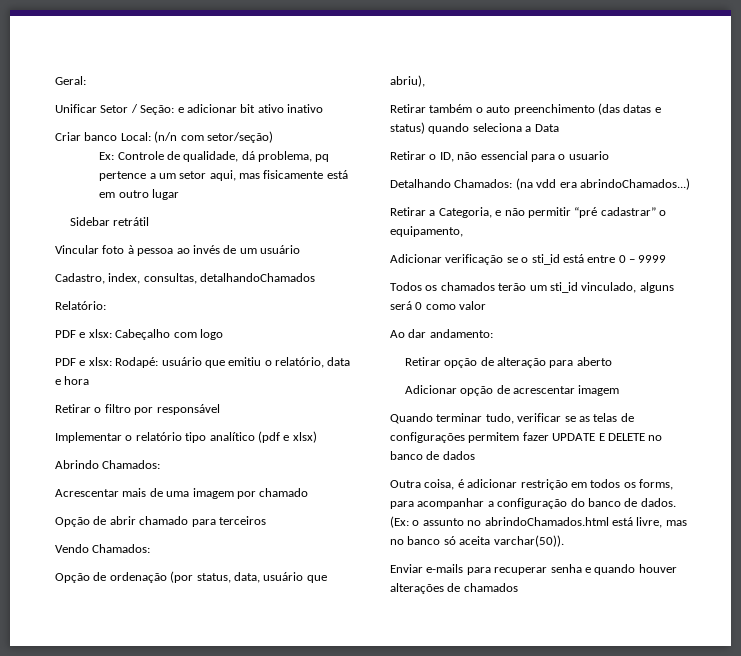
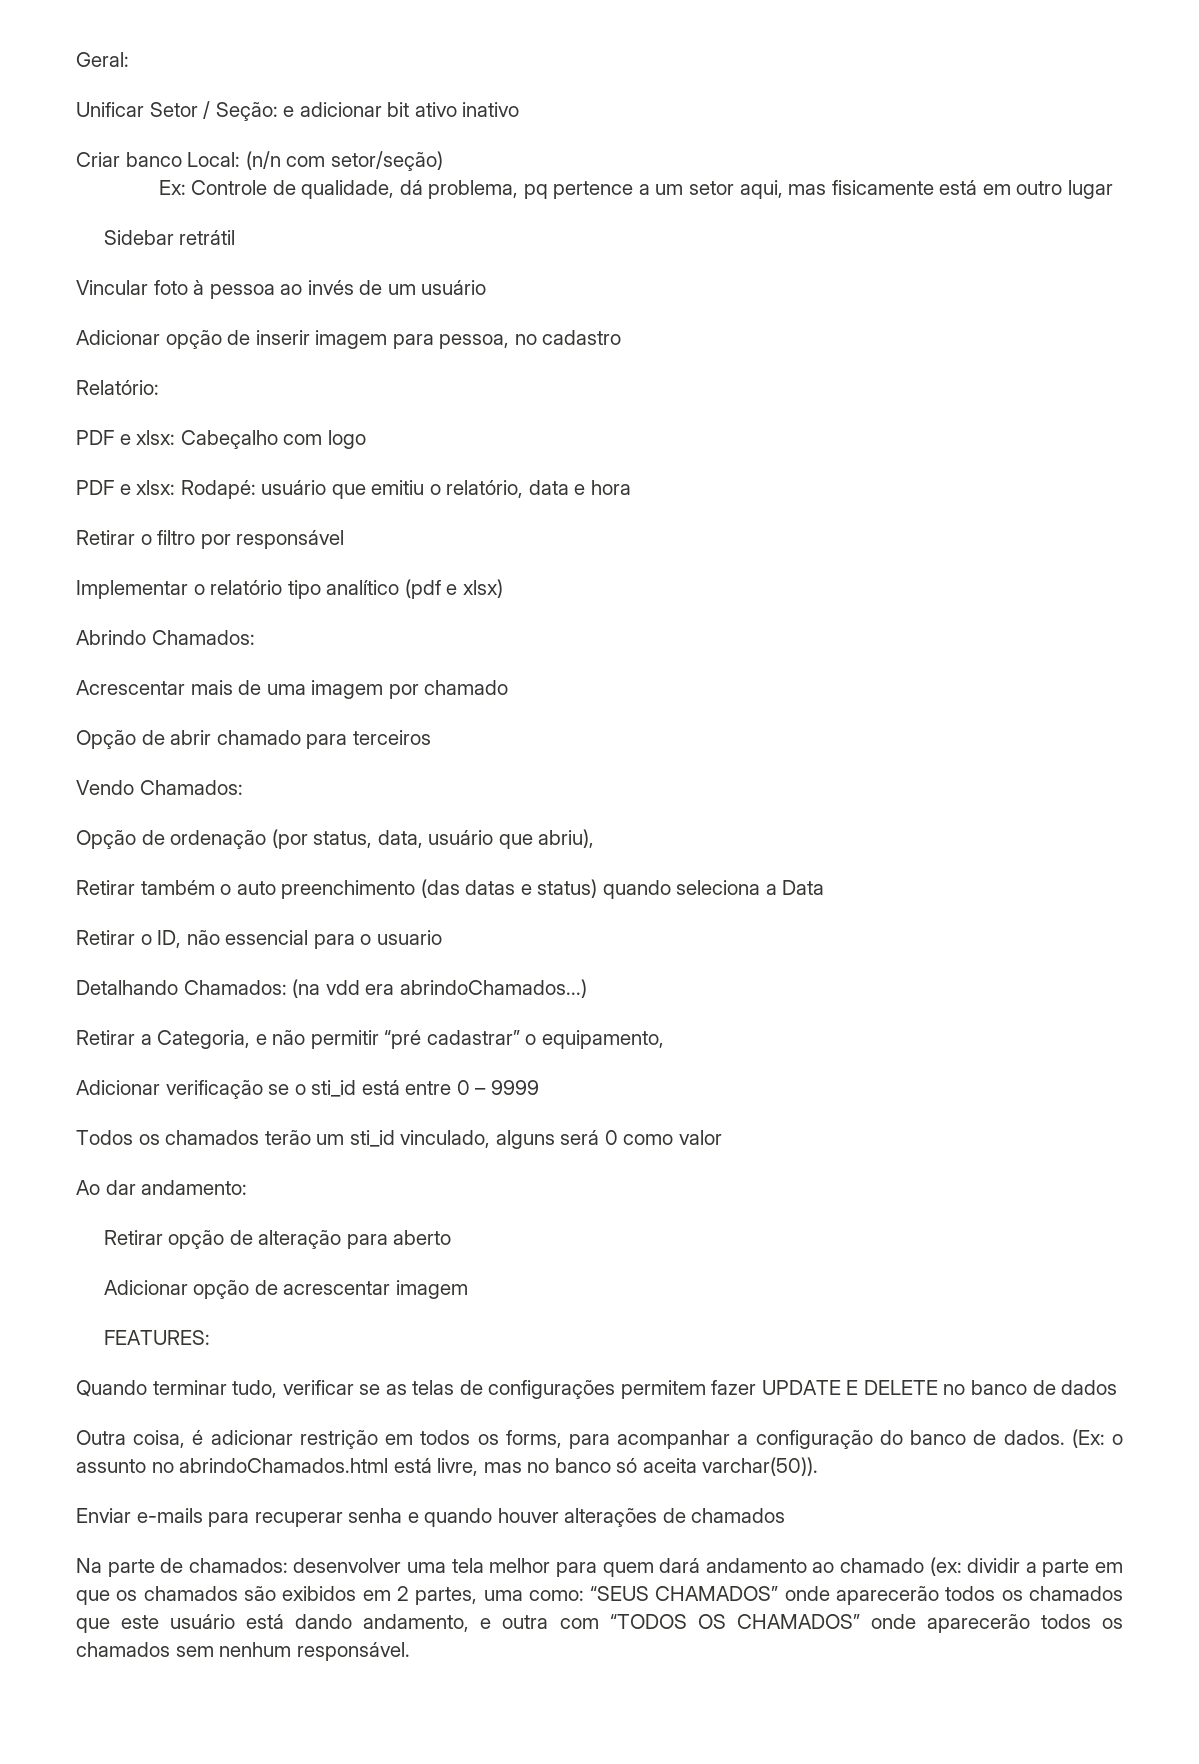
[55,273,316,284] Cadastro, index, consultas, detalhandoChamados -> [76,330,622,349] Adicionar opção de inserir imagem para pessoa, no cadastro
(620, 390) none -> [103,1330,210,1345] // FEATURES:
(518, 587) none -> [76,1557,1123,1577] [76,1586,1123,1605] [76,1614,1124,1633] [76,1642,410,1661] // Na parte de chamados: desenvolver uma tela melhor para quem dará andamento ao chamado (ex: dividir a parte em que os chamados são exibidos em 2 partes, uma como: “SEUS CHAMADOS” onde aparecerão todos os chamados que este usuário está dando andamento, e outra com “TODOS OS CHAMADOS” onde aparecerão todos os chamados sem nenhum responsável.

